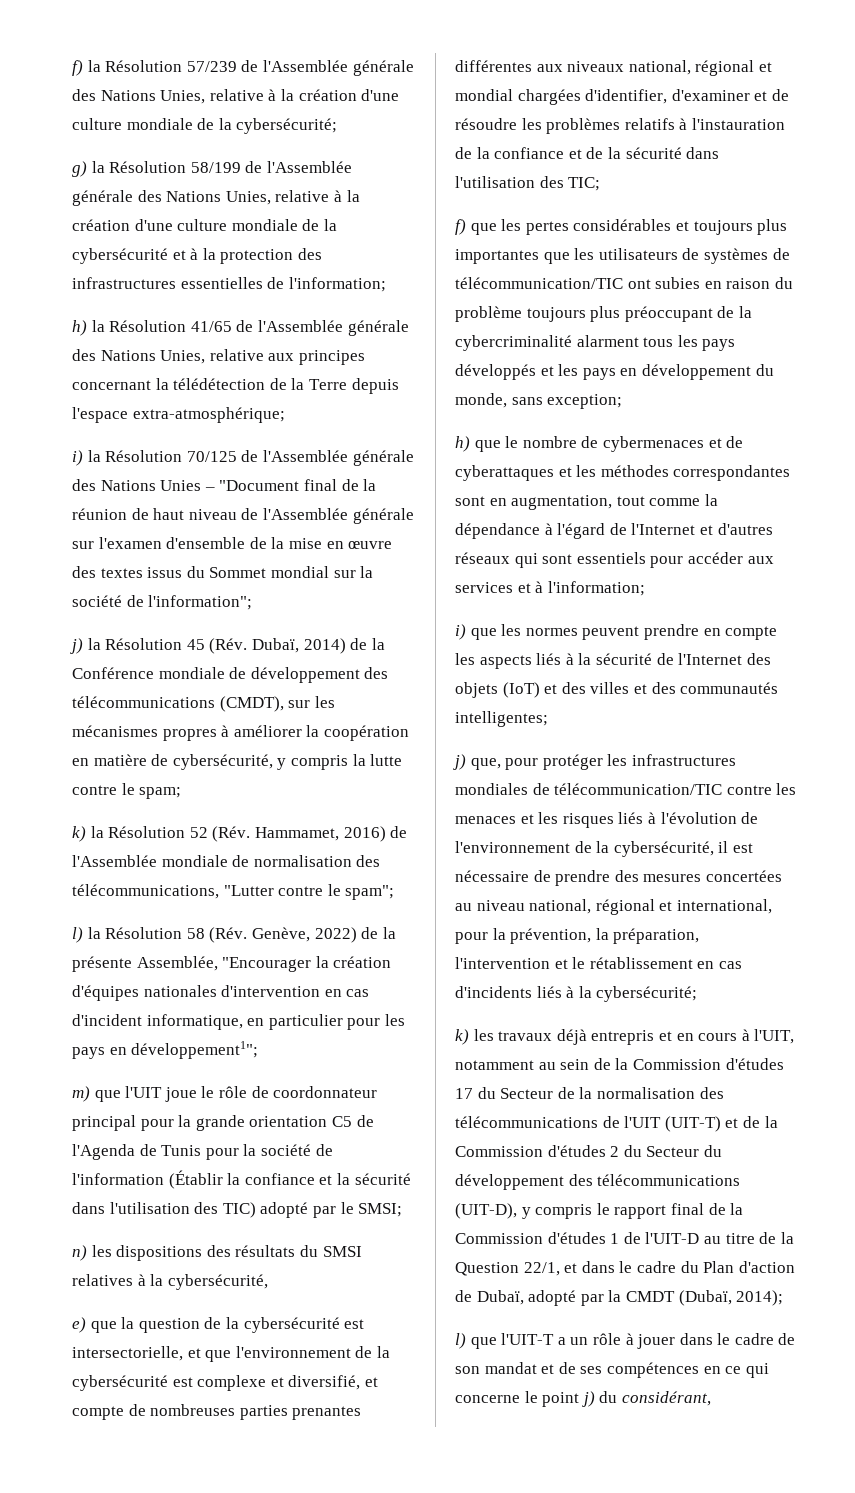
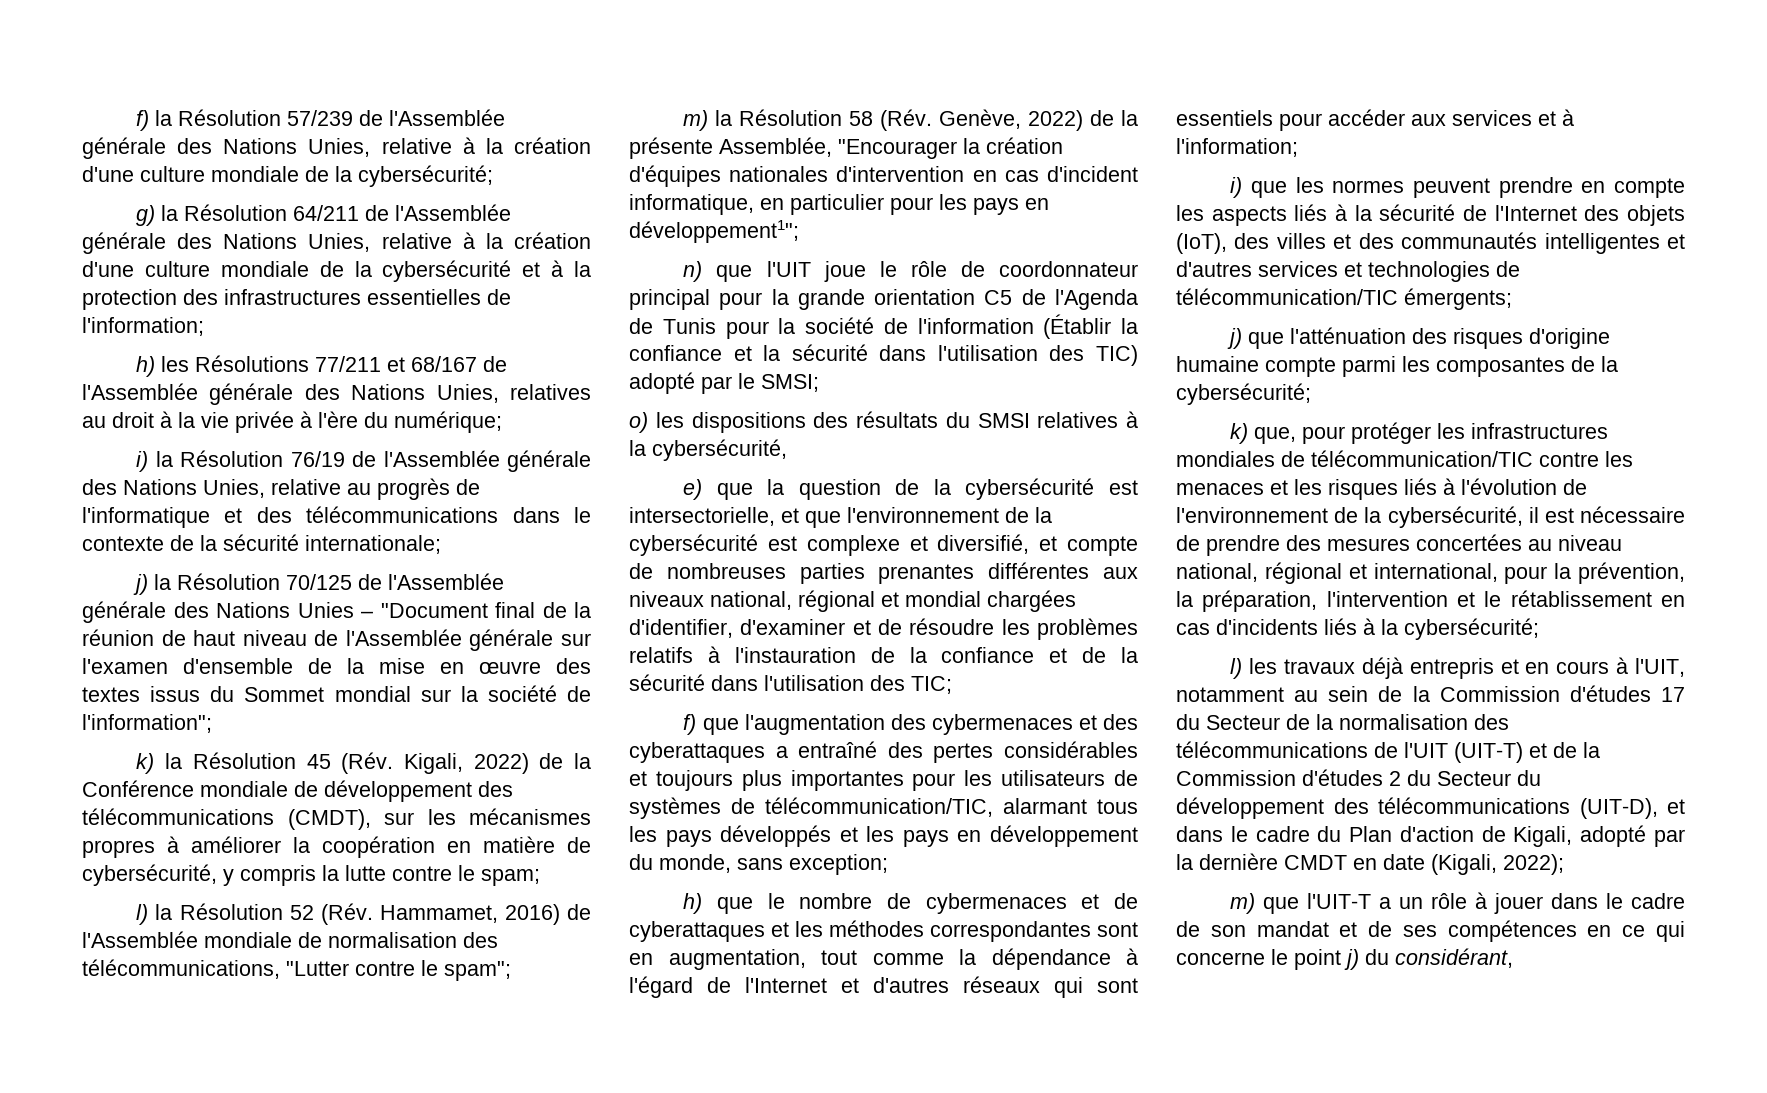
[190,162,241,173] 58/199 -> [293,205,360,221] 64/211
[91,320,409,336] [72,349,365,365] [72,378,399,394] [72,407,285,423] [72,450,83,466] la Résolution 41/65 de l'Assemblée générale des Nations Unies, relative aux principes concernant la télédétection de la Terre depuis l'espace extra-atmosphérique; // i) -> [161,355,508,372] [82,383,591,405] [82,411,502,433] [136,450,591,472] [82,478,480,500] [82,506,591,528] [82,534,441,554] [133,574,149,595] les Résolutions 77/211 et 68/167 de l'Assemblée générale des Nations Unies, relatives au droit à la vie privée à l'ère du numérique; // i) la Résolution 76/19 de l'Assemblée générale des Nations Unies, relative au progrès de l'informatique et des télécommunications dans le contexte de la sécurité internationale; // j)
[70,638,83,654] j) -> [136,753,155,774] k)
[251,638,346,654] Dubaï, 2014) -> [403,753,529,774] Kigali, 2022)
[72,826,86,842] k) -> [136,904,149,925] l)
[72,927,83,943] l) -> [683,110,709,131] m)
[72,1086,90,1102] m) -> [683,261,703,282] n)
[72,1245,87,1261] n) -> [629,412,648,433] o)
[501,219,522,231] les -> [744,714,1138,735] [629,741,923,763] l'augmentation des cybermenaces et des cyberattaques a entraîné des
[543,252,570,264] que -> [912,773,956,791] pour
[455,277,793,289] [455,306,752,322] [455,335,639,351] télécommunication/TIC ont subies en raison du problème toujours plus préoccupant de la cybercriminalité alarment -> [765,797,1087,817] télécommunication/TIC, alarmant
[502,682,558,698] (IoT) et -> [1176,233,1227,254] (IoT),
[455,711,548,727] [453,754,466,770] intelligentes; // j) -> [1544,233,1685,254] [1176,261,1520,282] [1176,288,1512,310] [1227,327,1611,349] [1176,356,1618,377] [1176,383,1311,405] [1230,423,1249,444] intelligentes et d'autres services et technologies de télécommunication/TIC émergents; // j) que l'atténuation des risques d'origine humaine compte parmi les composantes de la cybersécurité; // k)
[455,1029,469,1045] k) -> [1230,658,1243,679] l)
[521,1203,744,1219] [455,1232,794,1244] [455,1262,560,1276] y compris le rapport final de la Commission d'études 1 de l'UIT-D au titre de la Question 22/1, -> (1658, 808) none
[476,1290,524,1305] Dubaï, -> [1513,826,1573,847] Kigali,
[625,1290,784,1306] [455,1333,466,1349] CMDT (Dubaï, 2014); // l) -> [1199,853,1564,875] [1230,893,1256,914] dernière CMDT en date (Kigali, 2022); // m)

